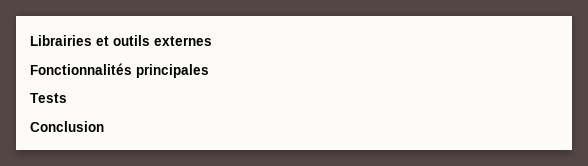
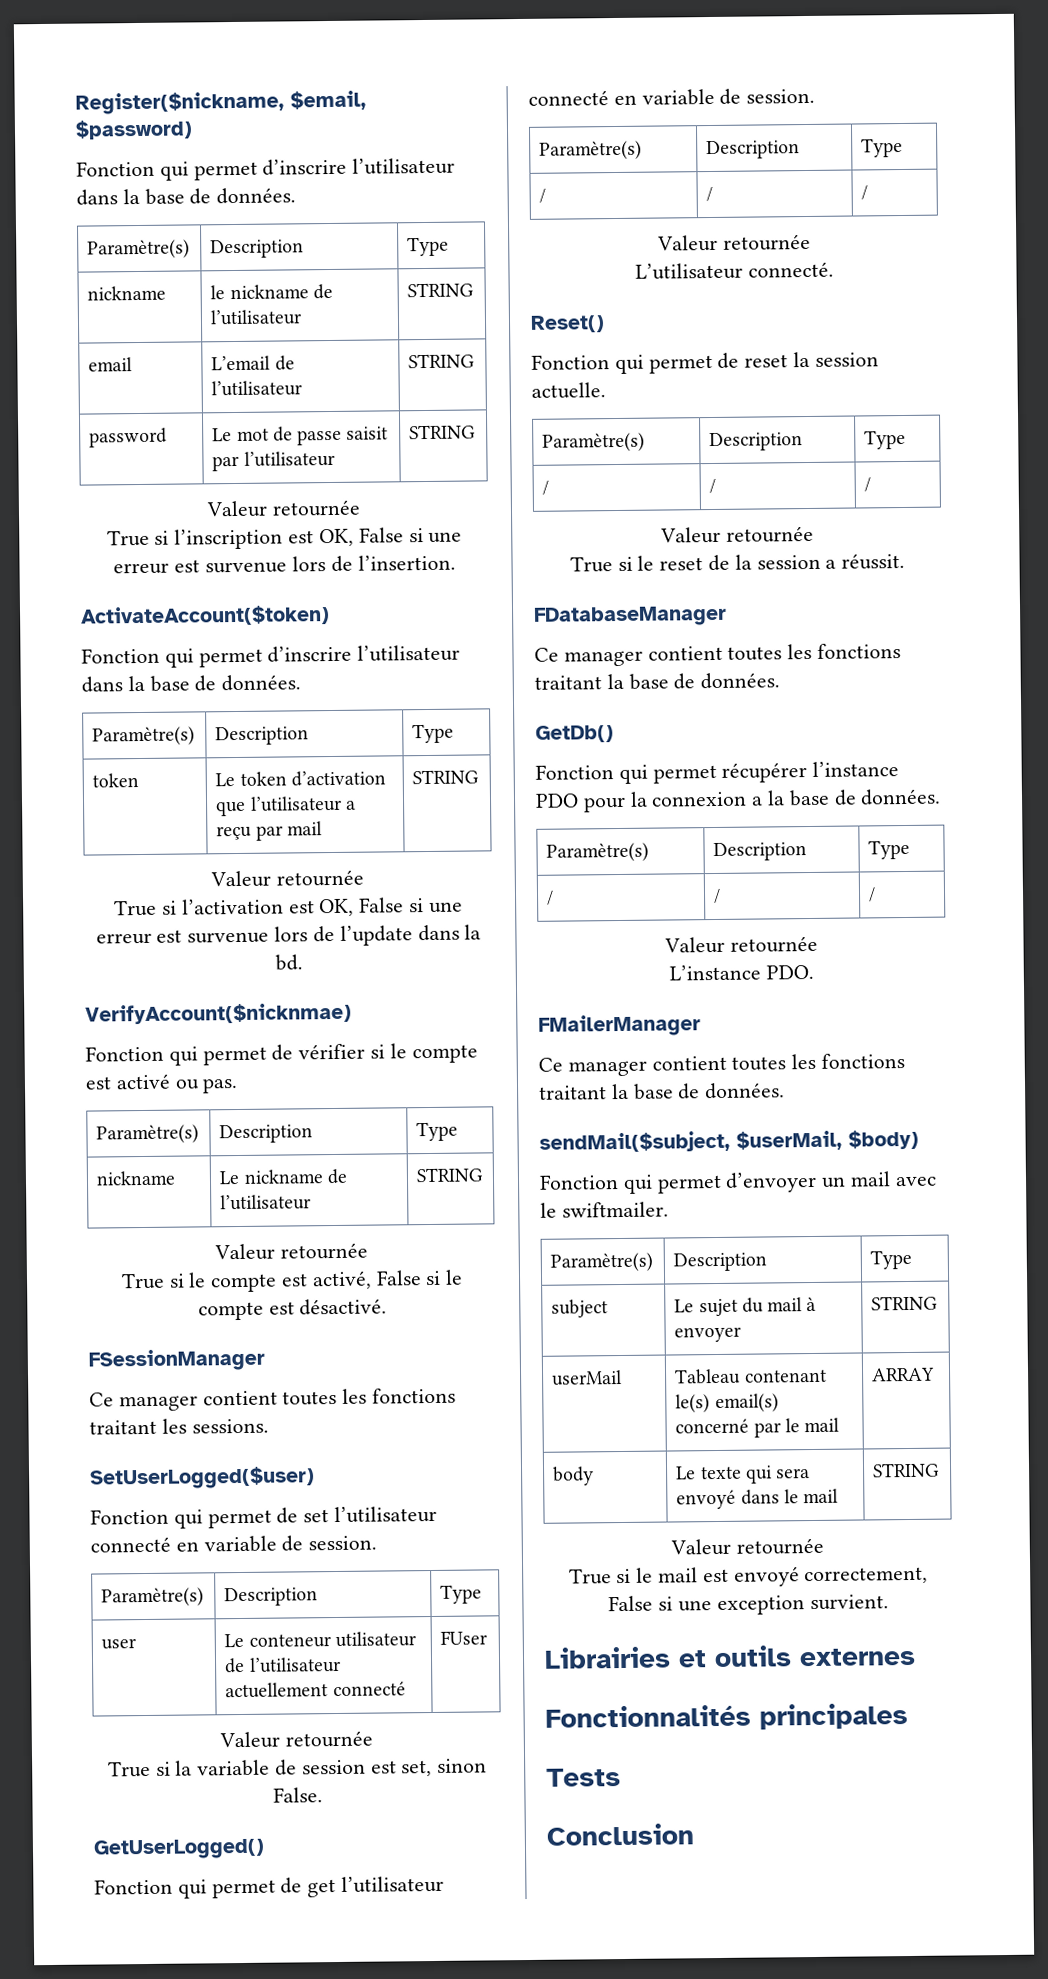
(30, 40) none -> [75,90,366,115] [75,119,193,140] [76,157,456,181] [76,187,297,206] [87,239,191,259] [210,239,305,259] [407,236,450,257] [87,285,167,301] [210,283,333,300] [210,309,303,326] [407,282,474,298] [88,357,133,372] [211,355,295,371] [211,380,303,397] [408,353,475,369] [89,427,168,448] [212,426,389,446] [212,450,335,472] [409,424,476,440] [206,499,361,518] [106,527,463,550] [113,554,456,575] [80,605,330,627] [81,644,461,668] [81,674,302,693] [92,726,196,746] [215,726,310,746] [412,723,455,744] [92,773,140,788] [215,770,386,787] [216,795,356,817] [216,821,322,841] [412,769,479,785] [210,869,364,888] [114,897,463,917] [95,924,482,946] [274,954,303,971] [85,1002,352,1025] [85,1043,478,1066] [85,1073,239,1094] [96,1124,200,1144] [219,1124,314,1144] [416,1121,459,1142] [96,1170,177,1186] [219,1168,348,1185] [220,1194,312,1211] [416,1167,484,1183] [214,1242,368,1261] [120,1269,464,1293] [197,1298,388,1321] [88,1348,265,1372] [89,1387,457,1412] [89,1418,269,1435] [89,1466,315,1490] [90,1505,438,1529] [90,1535,378,1553] [101,1587,205,1607] [224,1587,319,1607] [440,1584,483,1604] [101,1638,137,1650] [224,1631,416,1648] [224,1656,341,1674] [225,1681,406,1699] [440,1630,488,1645] [219,1730,373,1749] [107,1758,488,1778] [272,1787,323,1803] [93,1838,265,1860] [94,1875,445,1899] [528,88,816,106] [539,140,643,160] [706,140,801,160] [861,137,904,158] [539,188,547,203] [706,186,714,202] [861,185,869,200] [657,233,811,252] [635,261,834,280] [530,315,605,333] [531,351,879,375] [531,382,606,399] [542,432,646,452] [709,432,804,452] [864,429,907,450] [542,480,550,495] [709,478,717,494] [864,477,872,492] [660,525,814,544] [569,552,906,573] [534,605,727,627] [534,643,902,667] [534,672,781,690] [535,725,614,743] [535,761,900,784] [535,788,942,813] [546,842,650,862] [713,842,808,862] [868,839,911,860] [546,890,555,905] [713,888,722,904] [868,887,877,902] [664,935,818,954] [669,964,814,981] [538,1014,701,1037] [538,1053,906,1077] [539,1082,786,1100] [539,1129,919,1153] [539,1171,937,1194] [540,1201,669,1218] [550,1252,654,1272] [673,1252,768,1272] [870,1249,913,1270] [551,1299,609,1318] [674,1296,817,1317] [674,1326,742,1343] [871,1295,938,1311] [551,1369,623,1386] [674,1368,827,1385] [675,1393,779,1413] [675,1417,840,1438] [871,1367,936,1382] [552,1466,595,1486] [676,1465,811,1484] [676,1488,839,1510] [872,1462,940,1478] [670,1537,824,1556] [568,1566,929,1587] [608,1594,889,1616] Register($nickname, $email, $password) // Fonction qui permet d’inscrire l’utilisateur dans la base de données. // Paramètre(s) | Description | Type // nickname | le nickname de l’utilisateur | STRING // email | L’email de l’utilisateur | STRING // password | Le mot de passe saisit par l’utilisateur | STRING // Valeur retournée // True si l’inscription est OK, False si une erreur est survenue lors de l’insertion. // ActivateAccount($token) // Fonction qui permet d’inscrire l’utilisateur dans la base de données. // Paramètre(s) | Description | Type // token | Le token d’activation que l’utilisateur a reçu par mail | STRING // Valeur retournée // True si l’activation est OK, False si une erreur est survenue lors de l’update dans la bd. // VerifyAccount($nicknmae) // Fonction qui permet de vérifier si le compte est activé ou pas. // Paramètre(s) | Description | Type // nickname | Le nickname de l’utilisateur | STRING // Valeur retournée // True si le compte est activé, False si le compte est désactivé. // FSessionManager // Ce manager contient toutes les fonctions traitant les sessions. // SetUserLogged($user) // Fonction qui permet de set l’utilisateur connecté en variable de session. // Paramètre(s) | Description | Type // user | Le conteneur utilisateur de l’utilisateur actuellement connecté | FUser // Valeur retournée // True si la variable de session est set, sinon False. // GetUserLogged() // Fonction qui permet de get l’utilisateur connecté en variable de session. // Paramètre(s) | Description | Type // / | / | / // Valeur retournée // L’utilisateur connecté. // Reset() // Fonction qui permet de reset la session actuelle. // Paramètre(s) | Description | Type // / | / | / // Valeur retournée // True si le reset de la session a réussit. // FDatabaseManager // Ce manager contient toutes les fonctions traitant la base de données. // GetDb() // Fonction qui permet récupérer l’instance PDO pour la connexion a la base de données. // Paramètre(s) | Description | Type // / | / | / // Valeur retournée // L’instance PDO. // FMailerManager // Ce manager contient toutes les fonctions traitant la base de données. // sendMail($subject, $userMail, $body) // Fonction qui permet d’envoyer un mail avec le swiftmailer. // Paramètre(s) | Description | Type // subject | Le sujet du mail à envoyer | STRING // userMail | Tableau contenant le(s) email(s) concerné par le mail | ARRAY // body | Le texte qui sera envoyé dans le mail | STRING // Valeur retournée // True si le mail est envoyé correctement, False si une exception survient. //

